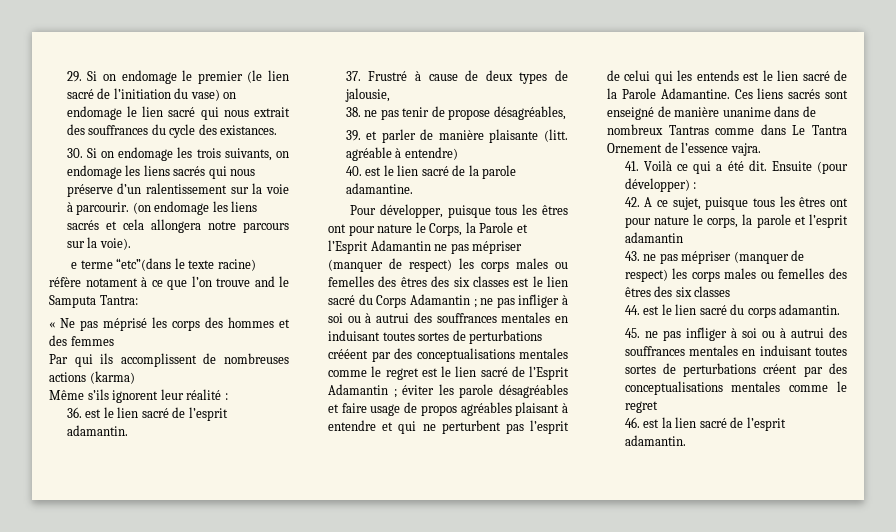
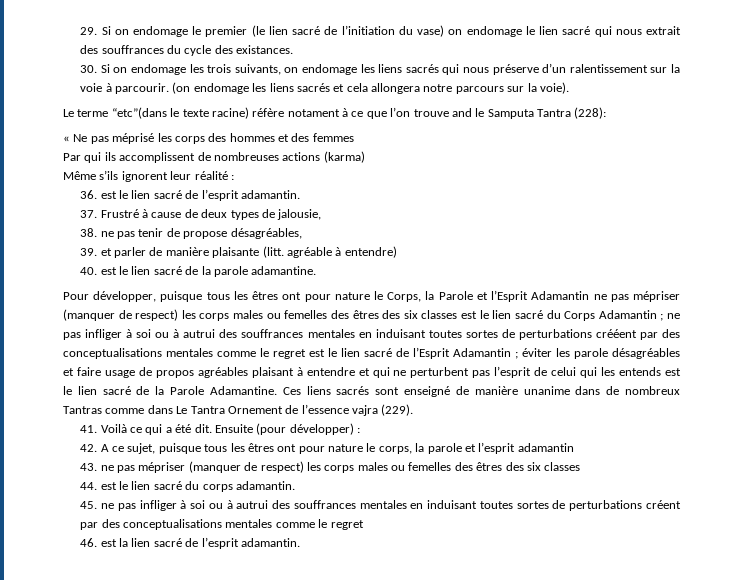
[71,262,78,269] e -> [63,109,74,117] Le
[99,295,138,305] Tantra: -> [537,107,607,119] Tantra (228):
[730,143,761,156] vajra. -> [352,404,414,416] vajra (229).

